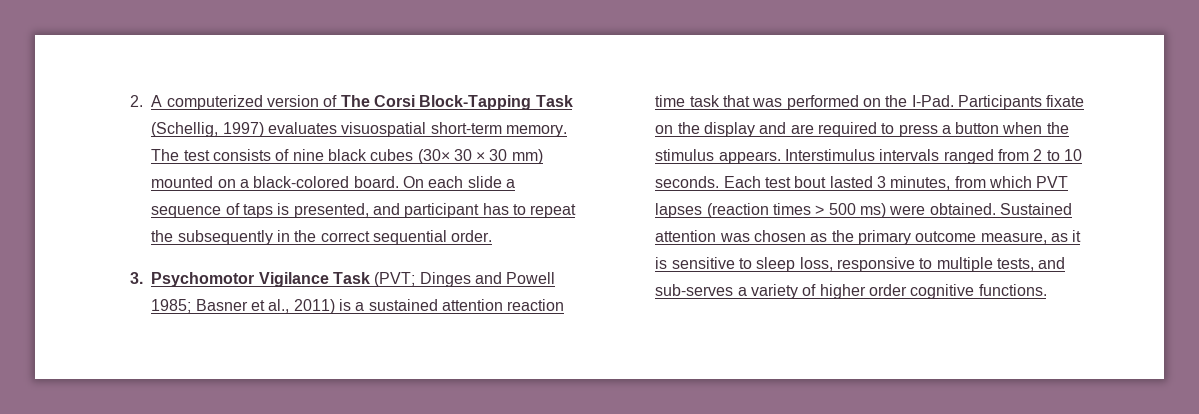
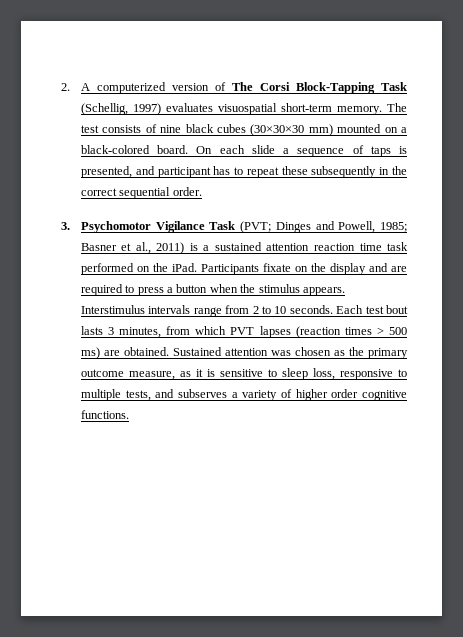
[417,149,508,164] (30× 30 × 30 -> [250,124,305,136] (30×30×30
[151,230,174,242] the -> [281,166,308,175] these
[506,272,556,284] Powell -> [338,221,376,233] Powell,
[722,95,783,107] that was -> (408, 246) none
[911,95,954,107] I-Pad. -> [171,263,197,272] iPad.
[943,149,994,164] ranged -> [193,307,222,317] range
[829,176,873,188] lasted -> [80,326,103,335] lasts
[889,205,926,215] were -> [103,350,120,356] are
[655,284,734,296] sub-serves -> [177,389,227,398] subserves

